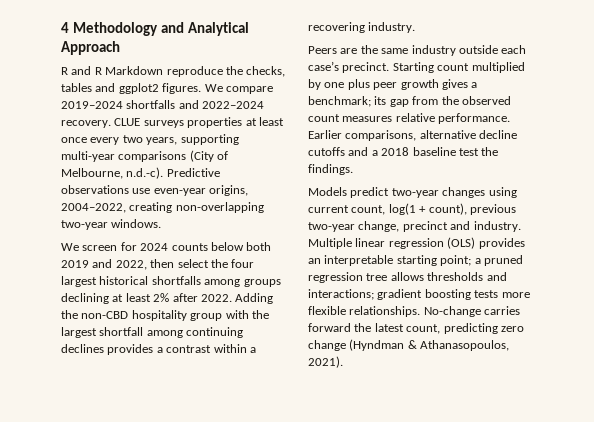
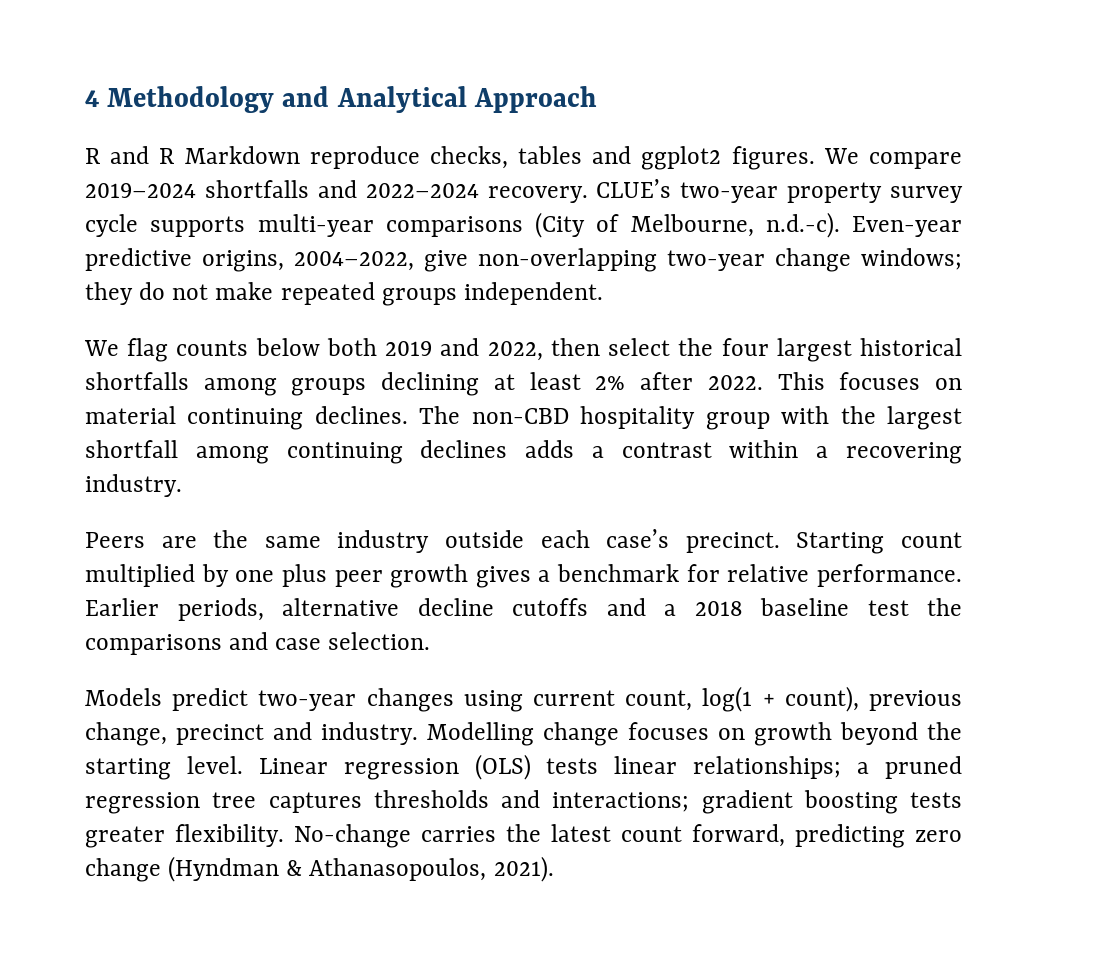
[225,66,243,75] the -> (420, 157) none
[114,117,284,128] [61,134,239,145] CLUE surveys properties at least once every two years, supporting -> [596,179,963,203] [85,214,246,237] CLUE’s two-year property survey cycle supports
[166,168,220,177] [61,185,206,196] Predictive observations use even-year -> [852,216,962,237] [85,248,192,271] Even-year predictive
[129,202,173,213] creating -> [424,250,468,272] give
[111,219,162,228] [61,242,169,251] windows. // We screen for 2024 -> [775,248,962,272] [85,282,603,306] [84,338,169,362] change windows; they do not make repeated groups independent. // We flag
[235,293,274,304] [61,310,78,319] Adding the -> [777,372,963,390] [85,406,461,430] This focuses on material continuing declines. The
[107,344,154,355] provides -> [525,440,575,458] adds
[308,96,511,107] [308,114,393,122] benchmark; its gap from the observed count measures -> [557,564,720,582] benchmark for
[345,130,417,141] comparisons, -> [177,598,264,621] periods,
[308,164,353,175] findings. -> [85,632,431,655] comparisons and case selection.
[308,222,355,232] two-year -> (963, 700) none
[308,237,525,249] [308,255,472,266] Multiple linear regression (OLS) provides an interpretable starting point; -> [427,722,962,746] [85,754,842,780] Modelling change focuses on growth beyond the starting level. Linear regression (OLS) tests linear relationships;
[390,272,424,281] allows -> [268,792,362,813] captures
[501,292,530,298] [308,306,421,317] more flexible relationships. -> [85,824,284,848] greater flexibility.
[308,323,351,332] forward -> (496, 834) none
[406,324,441,334] count, -> [621,824,785,847] count forward,

